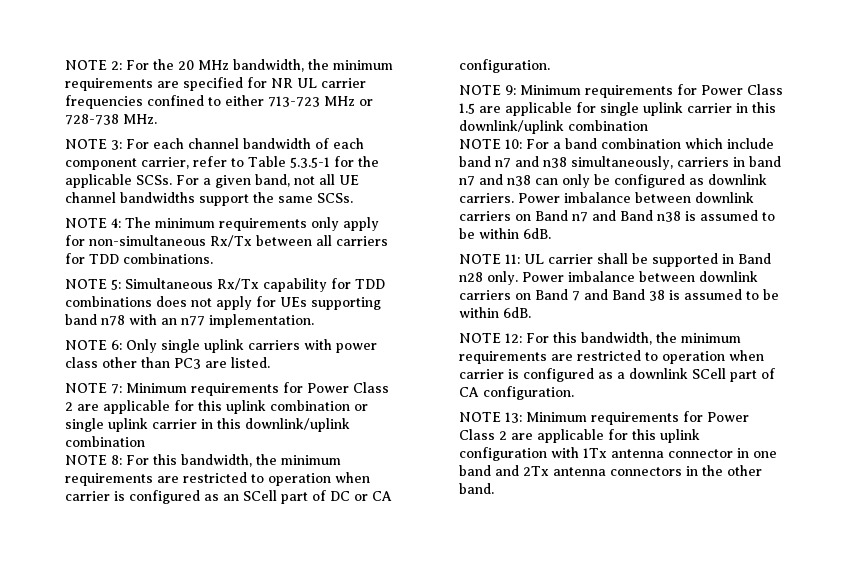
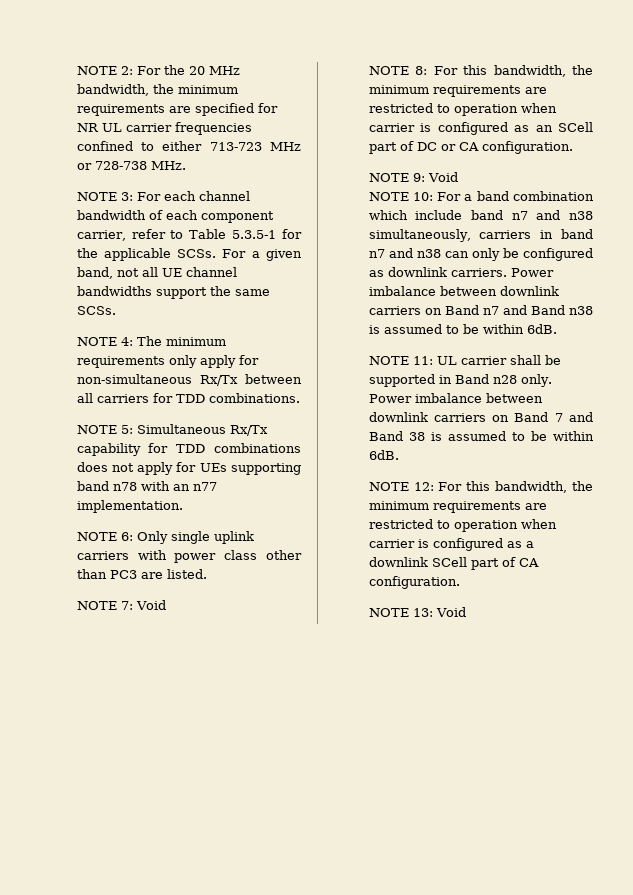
[125,382,389,396] [64,400,368,414] [64,418,350,432] [64,436,145,447] Minimum requirements for Power Class 2 are applicable for this uplink combination or single uplink carrier in this downlink/uplink combination -> [135,600,166,610] Void
[519,84,783,98] [458,102,776,116] [458,120,648,134] Minimum requirements for Power Class 1.5 are applicable for single uplink carrier in this downlink/uplink combination -> [427,172,458,182] Void
[525,411,749,425] [458,429,700,443] [458,447,777,461] [458,465,762,476] [458,483,494,494] Minimum requirements for Power Class 2 are applicable for this uplink configuration with 1Tx antenna connector in one band and 2Tx antenna connectors in the other band. -> [435,607,466,617] Void

